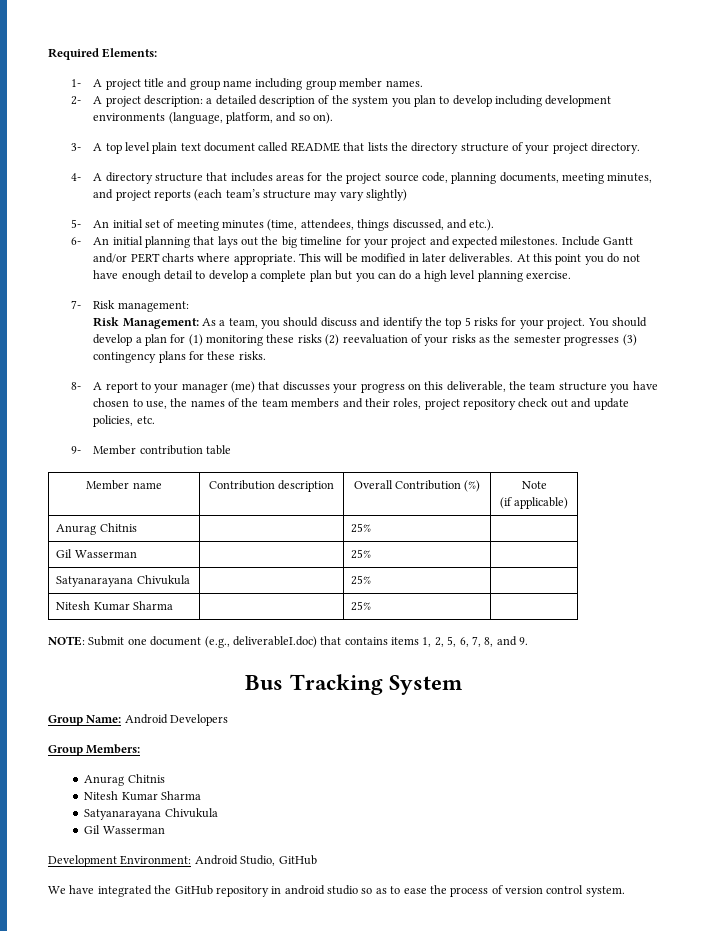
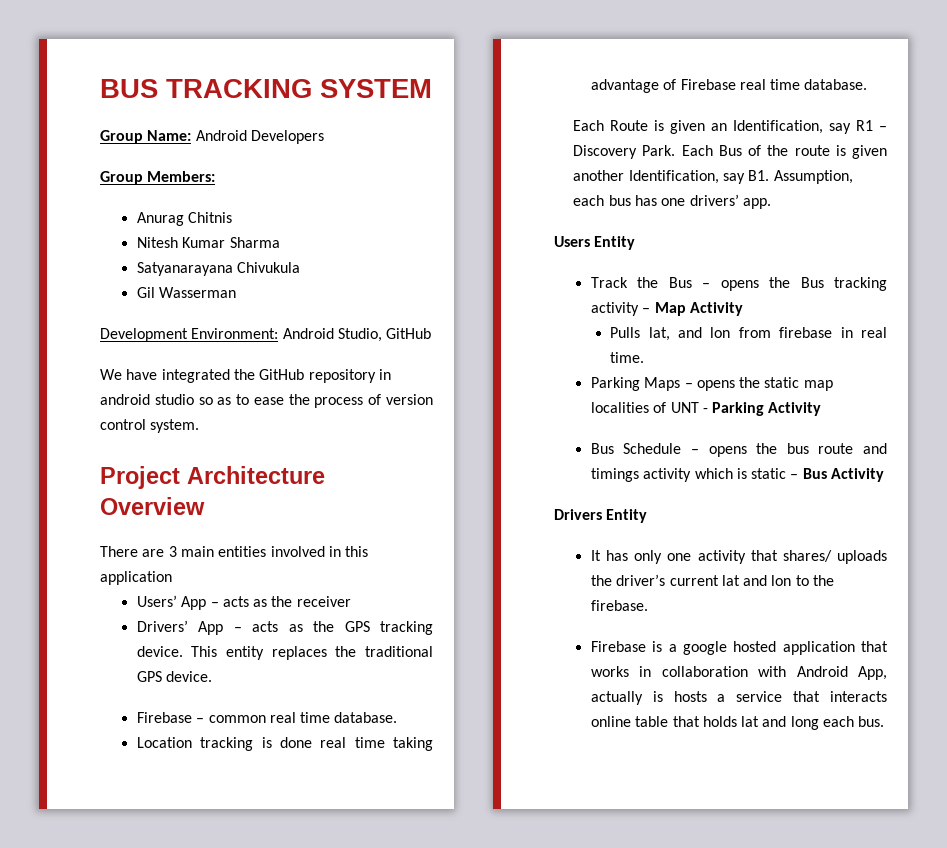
[48,48,158,60] [70,78,423,90] [70,95,612,107] [93,112,334,124] [70,142,641,154] [70,172,653,184] [93,189,408,201] [70,219,495,231] [70,236,634,248] [93,253,640,265] [93,270,572,282] [70,300,189,312] [93,317,647,329] [93,334,637,346] [93,351,266,363] [70,381,658,393] [93,398,629,410] [93,415,155,427] [70,445,231,455] [86,480,162,490] [208,480,335,492] [353,480,481,492] [521,481,547,489] [499,497,569,509] [56,523,137,535] [351,523,372,533] [56,549,137,558] [351,549,372,559] [56,575,190,587] [351,575,372,585] [56,601,174,611] [351,601,372,611] [48,636,528,648] [245,674,463,695] Required Elements: // 1- A project title and group name including group member names. // 2- A project description: a detailed description of the system you plan to develop including development environments (language, platform, and so on). // 3- A top level plain text document called README that lists the directory structure of your project directory. // 4- A directory structure that includes areas for the project source code, planning documents, meeting minutes, and project reports (each team’s structure may vary slightly) // 5- An initial set of meeting minutes (time, attendees, things discussed, and etc.). // 6- An initial planning that lays out the big timeline for your project and expected milestones. Include Gantt and/or PERT charts where appropriate. This will be modified in later deliverables. At this point you do not have enough detail to develop a complete plan but you can do a high level planning exercise. // 7- Risk management: // Risk Management: As a team, you should discuss and identify the top 5 risks for your project. You should develop a plan for (1) monitoring these risks (2) reevaluation of your risks as the semester progresses (3) contingency plans for these risks. // 8- A report to your manager (me) that discusses your progress on this deliverable, the team structure you have chosen to use, the names of the team members and their roles, project repository check out and update policies, etc. // 9- Member contribution table // Member name | Contribution description | Overall Contribution (%) | Note // (if applicable) // Anurag Chitnis | | 25% | // Gil Wasserman | | 25% | // Satyanarayana Chivukula | | 25% | // Nitesh Kumar Sharma | | 25% | // NOTE: Submit one document (e.g., deliverableI.doc) that contains items 1, 2, 5, 6, 7, 8, and 9. // Bus Tracking System -> [100,79,432,98] BUS TRACKING SYSTEM
(625, 891) none -> [100,466,325,489] [100,497,205,515] [100,546,369,557] [100,571,172,585] [136,595,351,610] [136,620,433,635] [136,646,433,660] [136,671,213,682] [136,712,398,723] [136,737,433,751] [590,79,868,93] [573,120,887,134] [573,145,887,159] [573,170,853,184] [573,194,771,209] [554,236,636,250] [590,277,887,291] [590,302,743,316] [610,327,887,341] [610,352,645,363] [590,377,833,391] [590,402,822,416] [590,443,887,457] [590,468,885,482] [554,509,648,523] [590,550,887,564] [590,574,835,586] [590,600,648,611] [590,641,888,655] [590,666,887,680] [590,691,887,705] [590,716,885,730] // Project Architecture Overview // There are 3 main entities involved in this application // Users’ App – acts as the receiver // Drivers’ App – acts as the GPS tracking device. This entity replaces the traditional GPS device. // Firebase – common real time database. // Location tracking is done real time taking advantage of Firebase real time database. // Each Route is given an Identification, say R1 – Discovery Park. Each Bus of the route is given another Identification, say B1. Assumption, each bus has one drivers’ app. // Users Entity // Track the Bus – opens the Bus tracking activity – Map Activity // Pulls lat, and lon from firebase in real time. // Parking Maps – opens the static map localities of UNT - Parking Activity // Bus Schedule – opens the bus route and timings activity which is static – Bus Activity // Drivers Entity // It has only one activity that shares/ uploads the driver’s current lat and lon to the firebase. // Firebase is a google hosted application that works in collaboration with Android App, actually is hosts a service that interacts online table that holds lat and long each bus.

